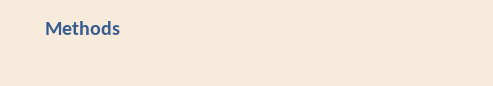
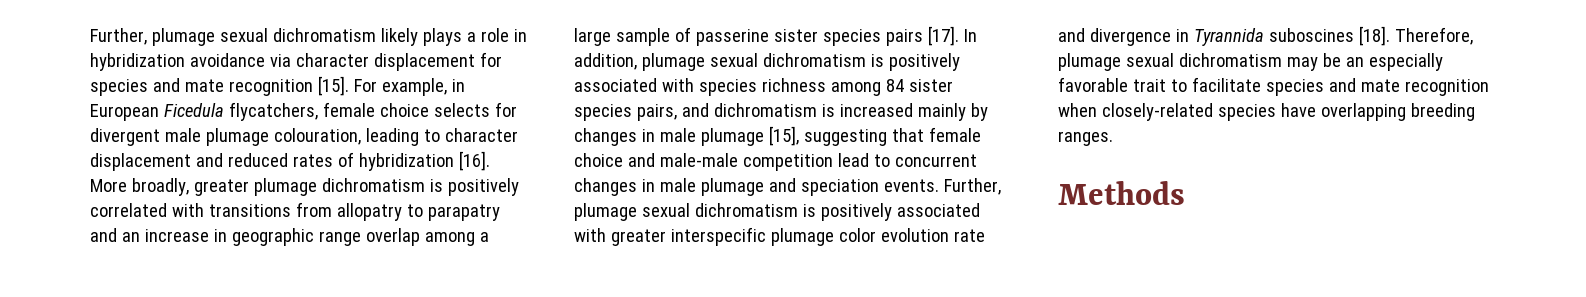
(45, 28) none -> [90,28,527,46] [90,52,502,71] [90,76,465,96] [90,102,517,121] [90,128,518,146] [90,151,490,171] [90,178,519,196] [90,202,500,221] [90,228,489,246] [574,26,977,46] [574,53,960,71] [574,78,953,96] [574,103,988,121] [574,126,981,146] [574,153,977,171] [574,178,1001,196] [574,203,980,221] [574,227,985,246] [1058,26,1473,46] [1058,53,1443,71] [1058,77,1489,96] [1058,103,1475,121] [1058,131,1113,146] Further, plumage sexual dichromatism likely plays a role in hybridization avoidance via character displacement for species and mate recognition [15]. For example, in European Ficedula flycatchers, female choice selects for divergent male plumage colouration, leading to character displacement and reduced rates of hybridization [16]. More broadly, greater plumage dichromatism is positively correlated with transitions from allopatry to parapatry and an increase in geographic range overlap among a large sample of passerine sister species pairs [17]. In addition, plumage sexual dichromatism is positively associated with species richness among 84 sister species pairs, and dichromatism is increased mainly by changes in male plumage [15], suggesting that female choice and male-male competition lead to concurrent changes in male plumage and speciation events. Further, plumage sexual dichromatism is positively associated with greater interspecific plumage color evolution rate and divergence in Tyrannida suboscines [18]. Therefore, plumage sexual dichromatism may be an especially favorable trait to facilitate species and mate recognition when closely-related species have overlapping breeding ranges. //

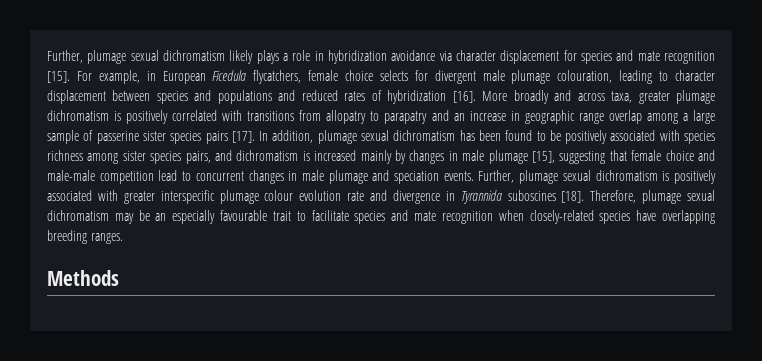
(191, 162) none -> [112,90,272,104] between species and populations
[131,178,189,196] broadly, -> [513,90,633,104] broadly and across taxa,
[870,54,884,67] is -> [459,130,561,141] has been found to be
[885,79,904,92] 84 -> (119, 158) none
[838,228,876,242] color -> [264,190,294,201] colour
[1058,77,1128,92] favorable -> [220,210,268,221] favourable

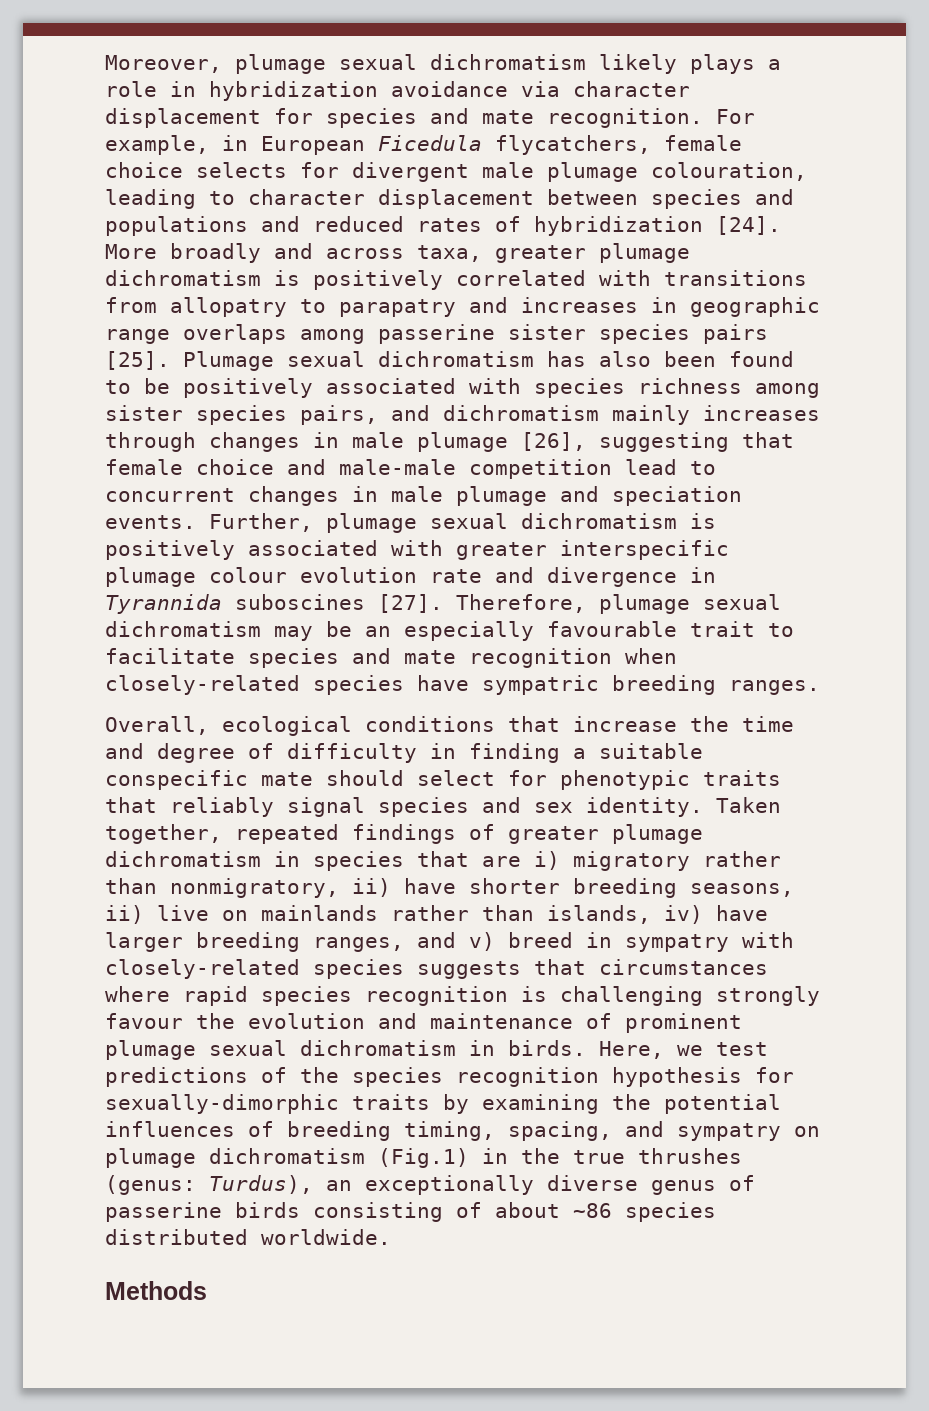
[47,50,83,63] Further, -> [105,55,222,73] Moreover,
[664,51,716,64] [47,71,70,83] recognition [15]. -> [547,108,703,128] recognition.
[452,91,476,103] [16]. -> [716,216,781,235] [24].
[453,111,506,121] an increase -> [521,297,638,313] increases
[608,110,715,124] [47,130,357,144] overlap among a large sample of passerine sister species pairs [17]. In addition, plumage -> [183,324,768,344] [105,351,274,371] overlaps among passerine sister species pairs [25]. Plumage
(475, 135) none -> [599,351,651,367] also
[302,150,555,164] is increased mainly by changes in male plumage [15], -> [612,405,820,425] [105,432,586,452] mainly increases through changes in male plumage [26],
[561,191,585,203] [18]. -> [378,594,443,613] [27].
[662,210,716,224] overlapping -> [482,675,599,695] sympatric
(123, 238) none -> [105,716,794,736] [105,743,703,763] [105,770,781,790] [105,797,781,817] [105,824,703,844] [105,851,781,871] [105,878,794,898] [105,905,768,924] [105,932,794,952] [105,959,768,979] [105,986,820,1006] [105,1013,742,1033] [105,1040,768,1060] [105,1067,794,1087] [105,1094,781,1114] [105,1121,820,1141] [105,1148,742,1168] [105,1175,755,1195] [105,1202,716,1222] [105,1229,391,1245] // Overall, ecological conditions that increase the time and degree of difficulty in finding a suitable conspecific mate should select for phenotypic traits that reliably signal species and sex identity. Taken together, repeated findings of greater plumage dichromatism in species that are i) migratory rather than nonmigratory, ii) have shorter breeding seasons, ii) live on mainlands rather than islands, iv) have larger breeding ranges, and v) breed in sympatry with closely-related species suggests that circumstances where rapid species recognition is challenging strongly favour the evolution and maintenance of prominent plumage sexual dichromatism in birds. Here, we test predictions of the species recognition hypothesis for sexually-dimorphic traits by examining the potential influences of breeding timing, spacing, and sympatry on plumage dichromatism (Fig.1) in the true thrushes (genus: Turdus), an exceptionally diverse genus of passerine birds consisting of about ~86 species distributed worldwide.

